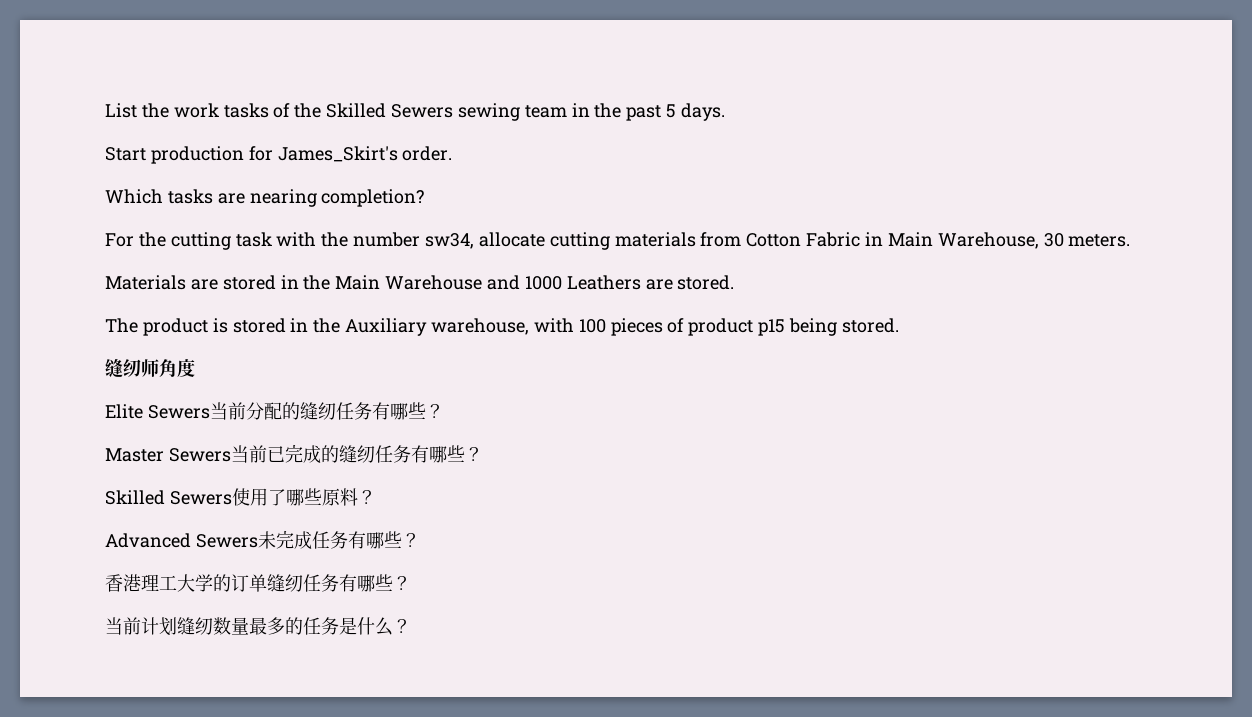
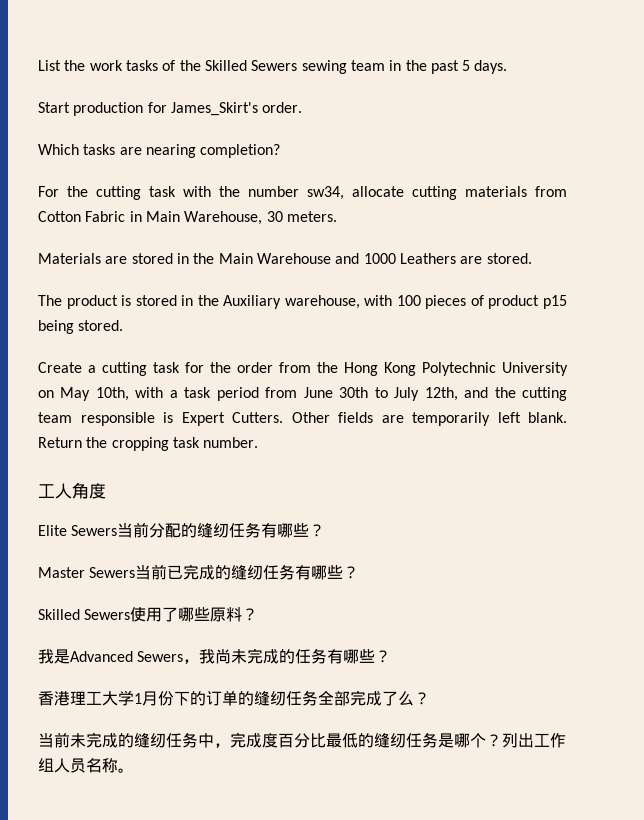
[105,359,159,378] 缝纫师 -> [38,362,568,376] [38,387,567,401] [38,412,567,426] [38,437,259,451] [38,483,72,499] Create a cutting task for the order from the Hong Kong Polytechnic University on May 10th, with a task period from June 30th to July 12th, and the cutting team responsible is Expert Cutters. Other fields are temporarily left blank. Return the cropping task number. // 工人
(376, 497) none -> [38,649,70,664] 我是
[257,530,312,549] 未完成 -> [183,648,296,664] ，我尚未完成的
[213,574,411,592] [105,617,411,636] 的订单缝纫任务有哪些？ // 当前计划缝纫数量最多的任务是什么？ -> [134,690,430,706] [38,732,566,748] [38,758,134,773] 1月份下的订单的缝纫任务全部完成了么？ // 当前未完成的缝纫任务中，完成度百分比最低的缝纫任务是哪个？列出工作组人员名称。

